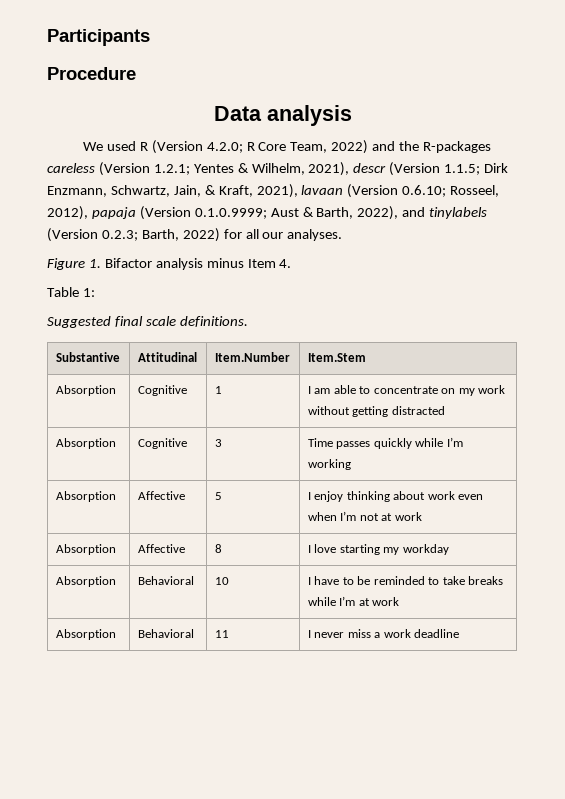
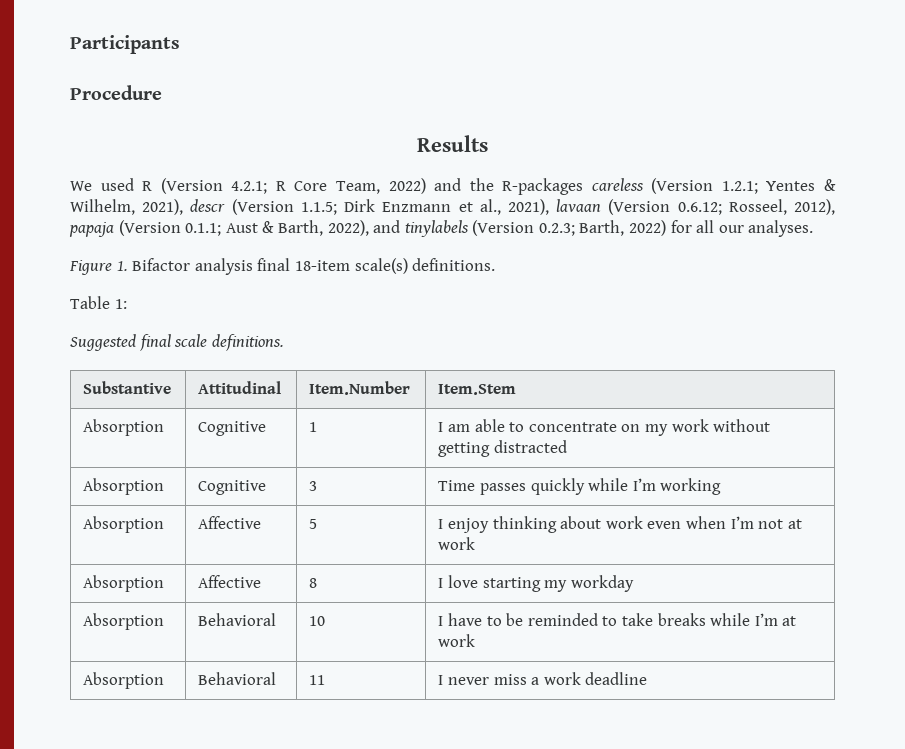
[213,105,352,126] Data analysis -> [417,135,488,152] Results
[206,142,243,153] 4.2.0; -> [231,181,268,194] 4.2.1;
[47,185,253,197] Enzmann, Schwartz, Jain, & Kraft, -> [382,199,501,215] Enzmann et al.,
[402,185,447,197] 0.6.10; -> [677,202,722,215] 0.6.12;
[194,208,267,219] 0.1.0.9999; -> [185,223,222,236] 0.1.1;
[206,258,292,268] minus Item 4. -> [257,258,496,274] final 18-item scale(s) definitions.

